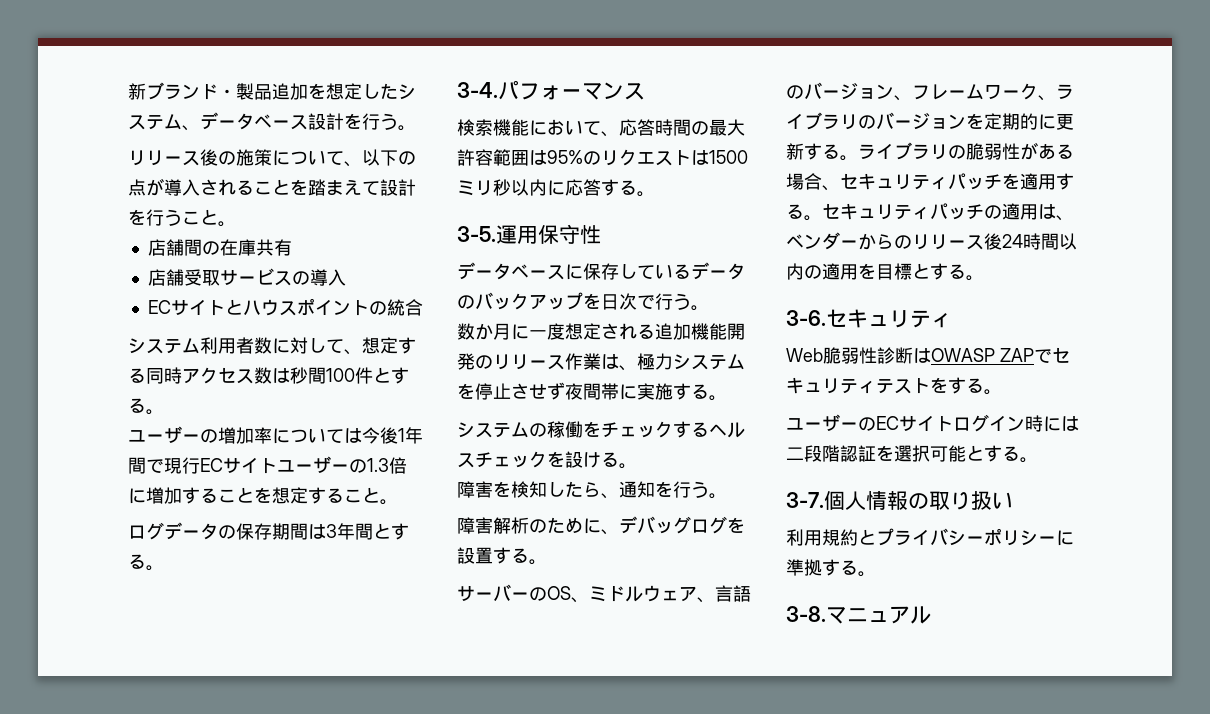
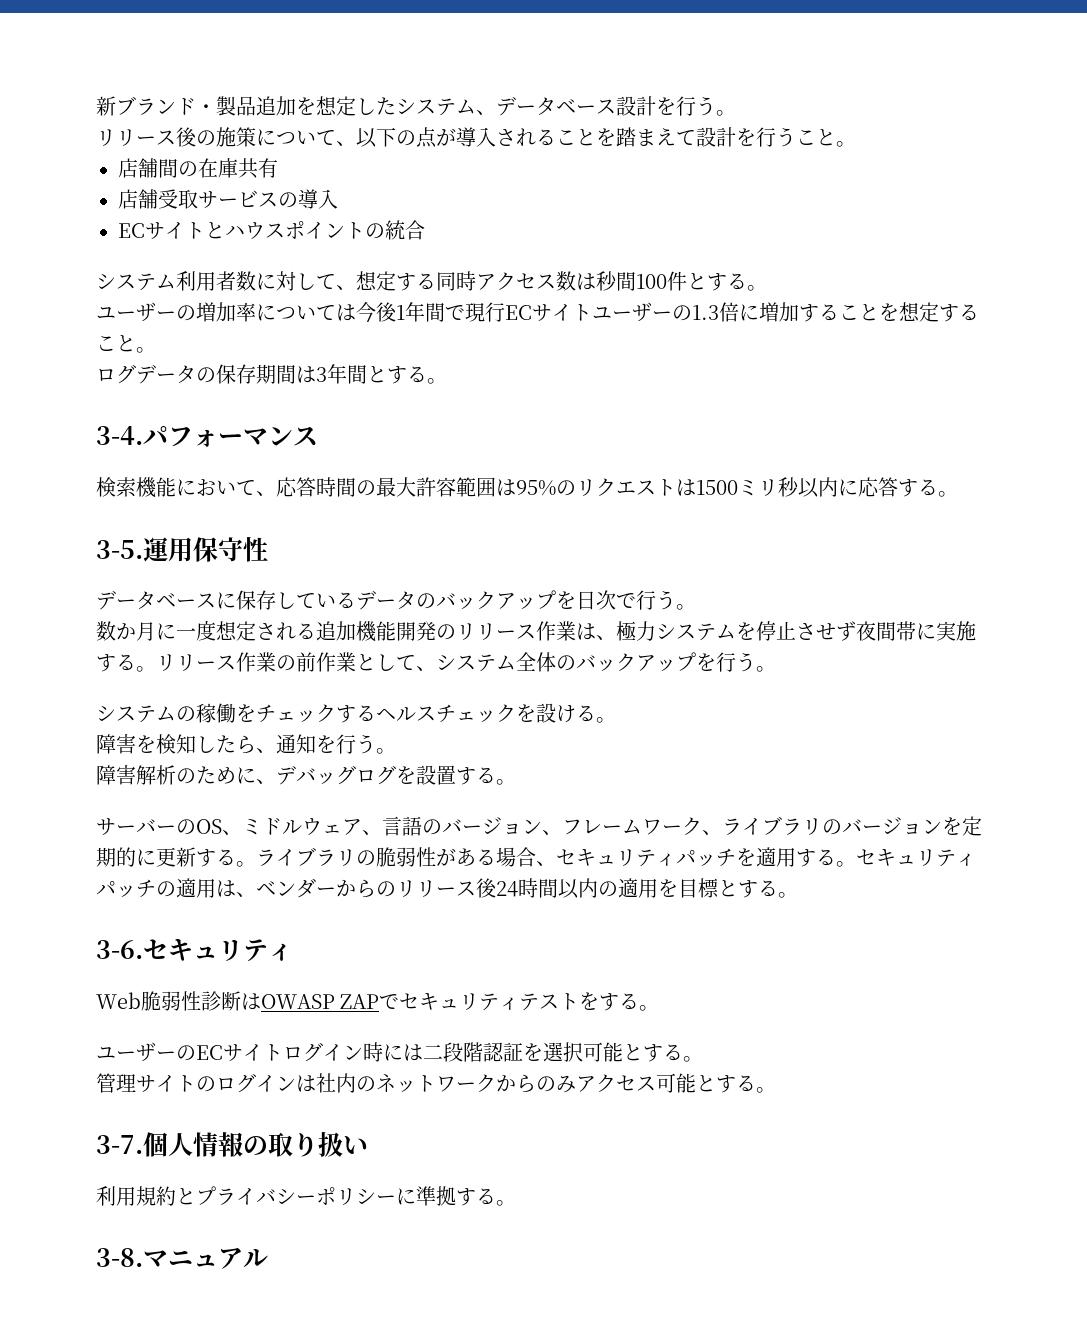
(727, 398) none -> [156,652,776,672] リリース作業の前作業として、システム全体のバックアップを行う。
(1038, 460) none -> [96,1073,776,1093] // 管理サイトのログインは社内のネットワークからのみアクセス可能とする。

